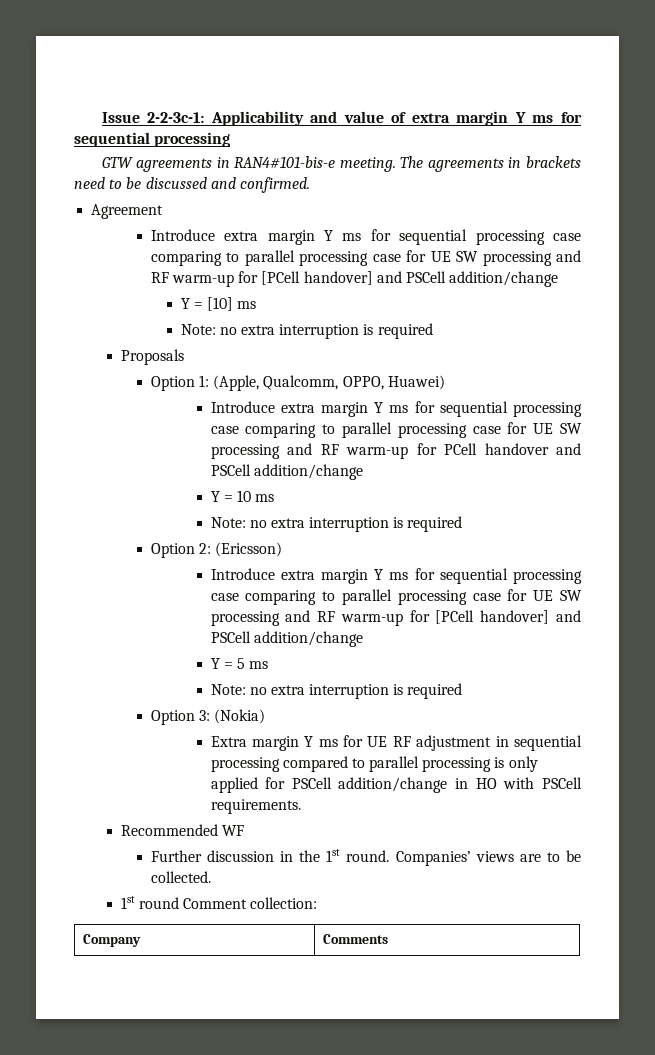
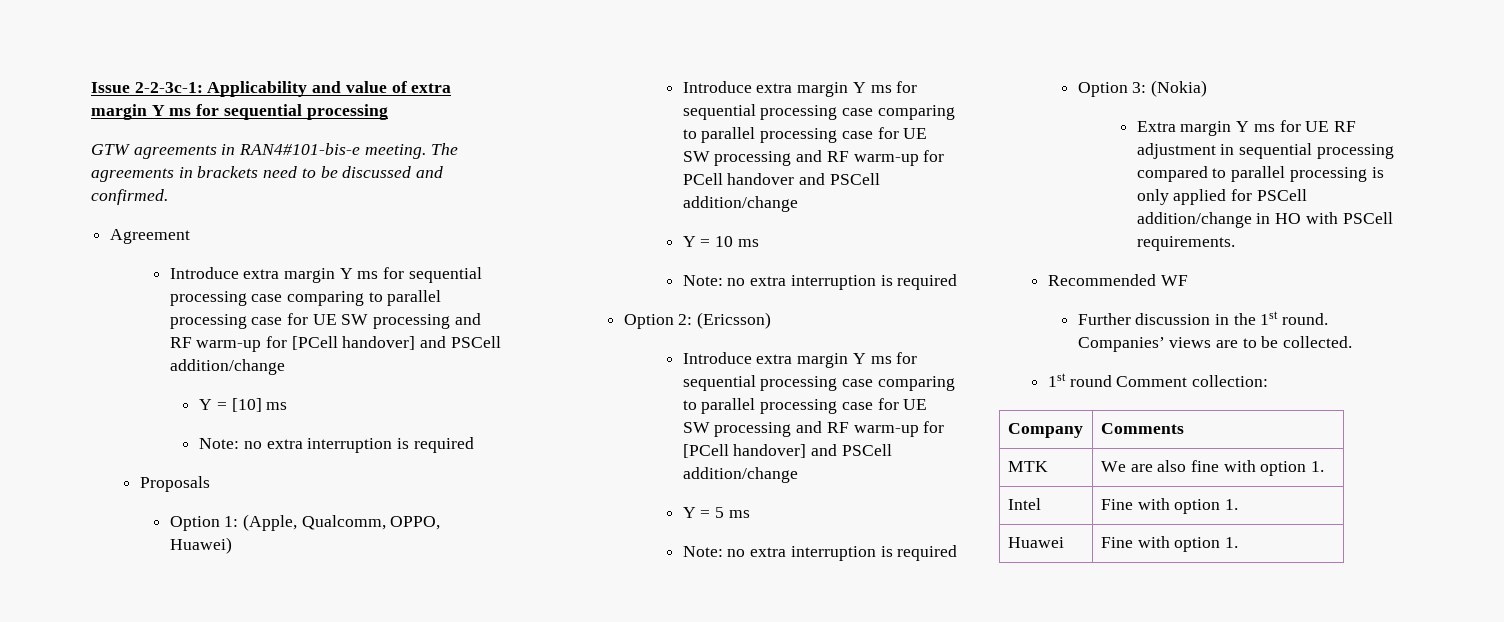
(388, 939) none -> [1007,461,1048,472] [1100,460,1325,476] [1007,498,1041,510] [1100,498,1239,514] [1007,537,1064,548] [1100,536,1239,552] // MTK | We are also fine with option 1. // Intel | Fine with option 1. // Huawei | Fine with option 1.

